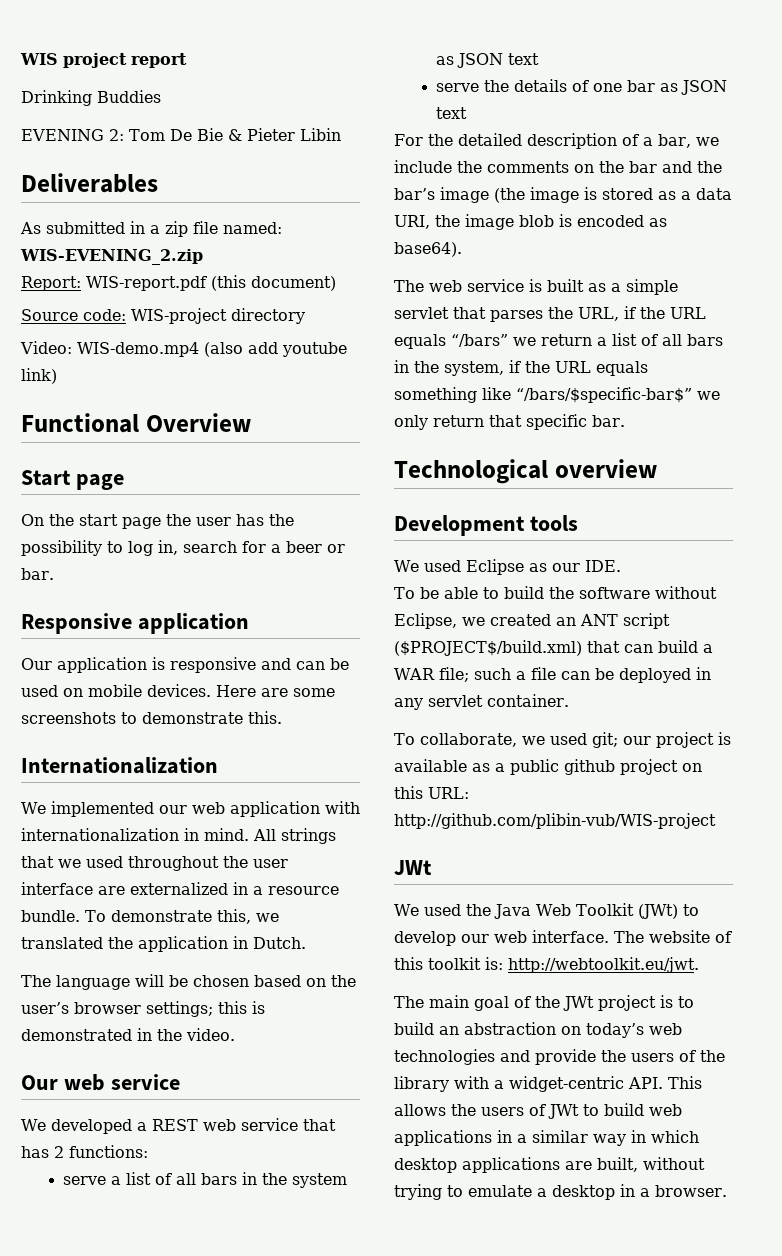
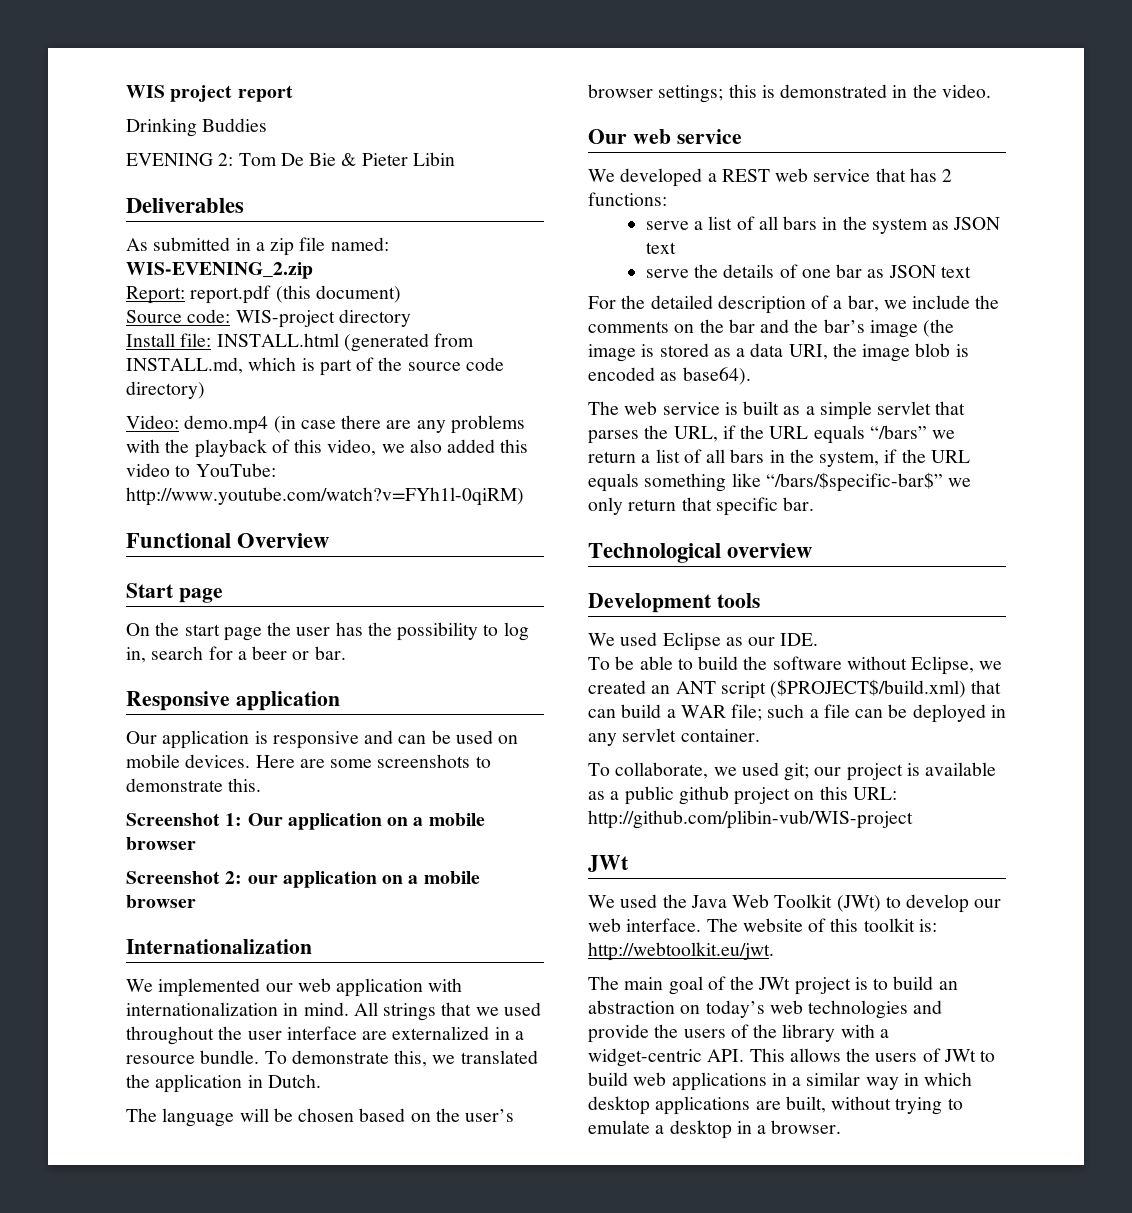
[86,276,207,291] WIS-report.pdf -> [190,285,272,304] report.pdf
[20,341,347,357] [21,368,57,384] Video: WIS-demo.mp4 (also add youtube link) -> [126,333,475,352] [126,357,504,376] [126,381,205,399] [126,415,525,434] [126,439,529,458] [126,463,276,477] [126,487,524,506] Install file: INSTALL.html (generated from INSTALL.md, which is part of the source code directory) // Video: demo.mp4 (in case there are any problems with the playback of this video, we also added this video to YouTube: http://www.youtube.com/watch?v=FYh1l-0qiRM)
(282, 717) none -> [126,813,485,830] [126,837,196,850] [126,871,480,888] [126,895,196,908] // Screenshot 1: Our application on a mobile browser // Screenshot 2: our application on a mobile browser

